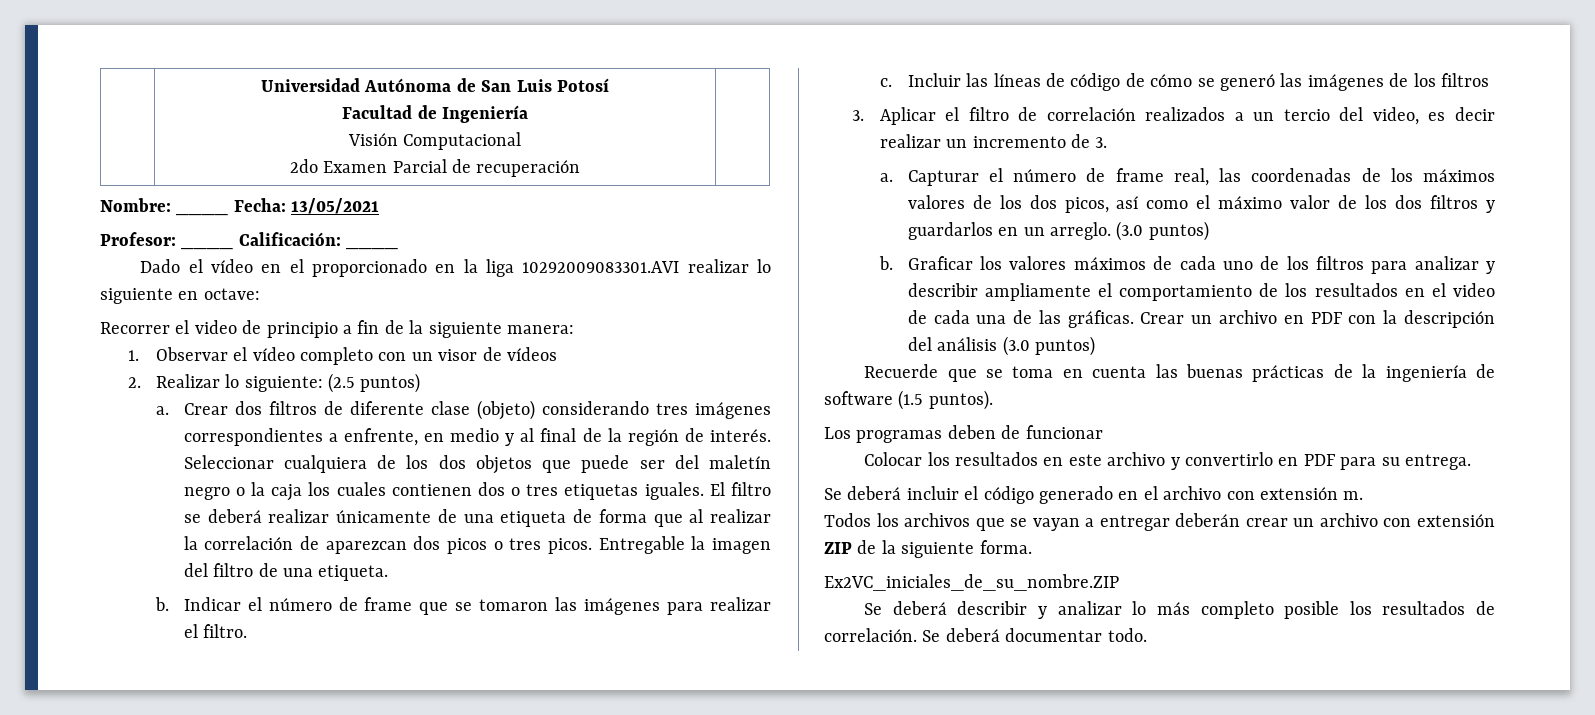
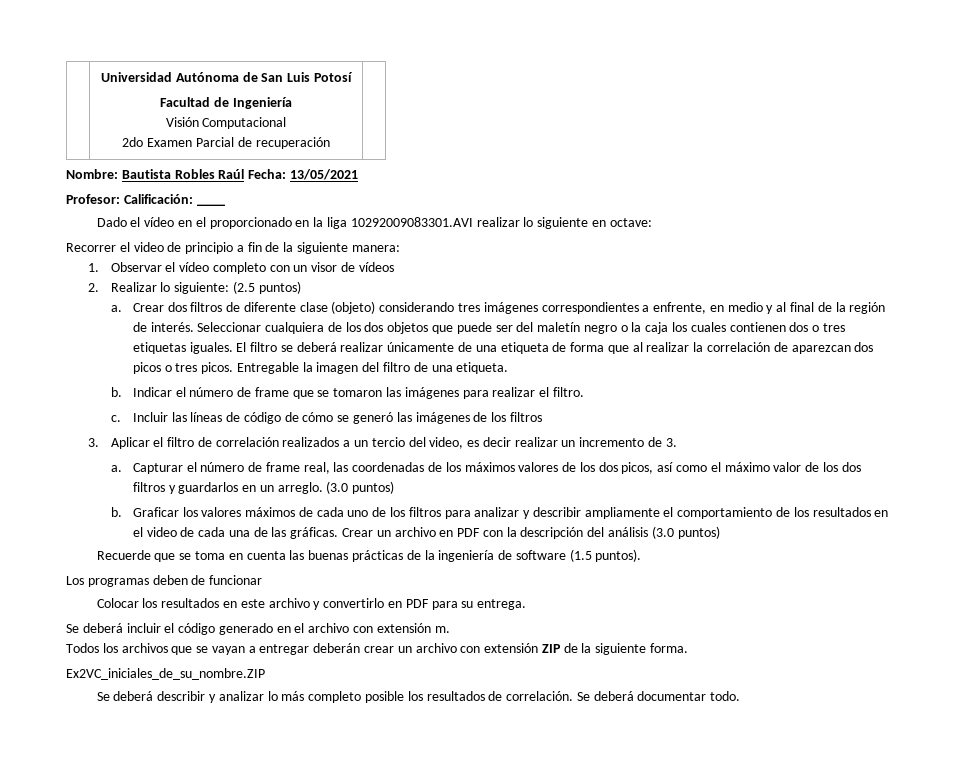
[176,212,229,216] ____ -> [121,169,245,179] Bautista Robles Raúl
[181,246,234,250] ____ -> (120, 199) none

